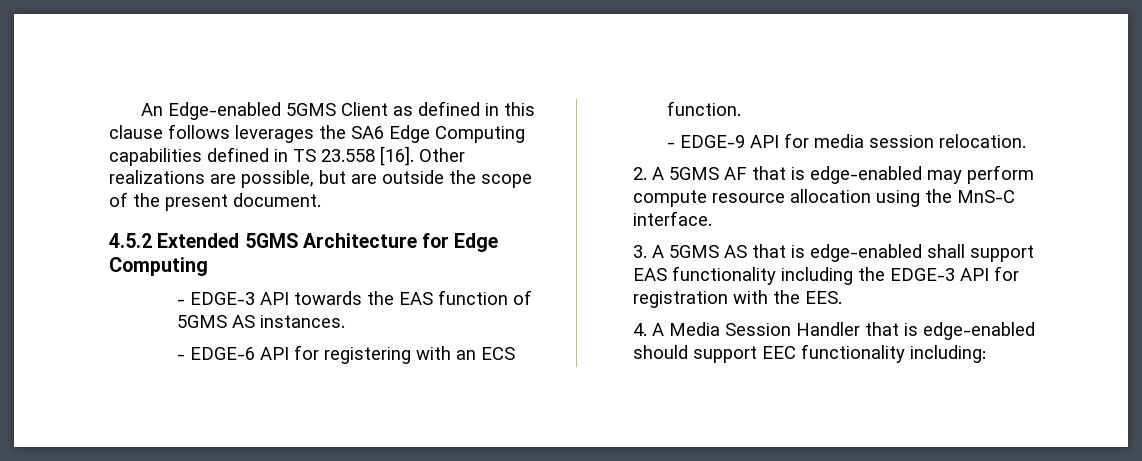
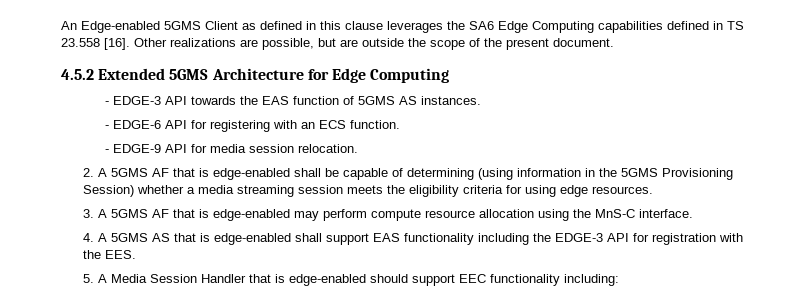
[168,124,230,139] follows -> (383, 25) none
(923, 175) none -> [294,168,734,180] [83,185,654,197] [83,209,291,221] shall be capable of determining (using information in the 5GMS Provisioning Session) whether a media streaming session meets the eligibility criteria for using edge resources. // 3. A 5GMS AF that is edge-enabled
[633,245,648,258] 3. -> [83,233,95,242] 4.
[633,323,648,336] 4. -> [83,274,95,283] 5.

